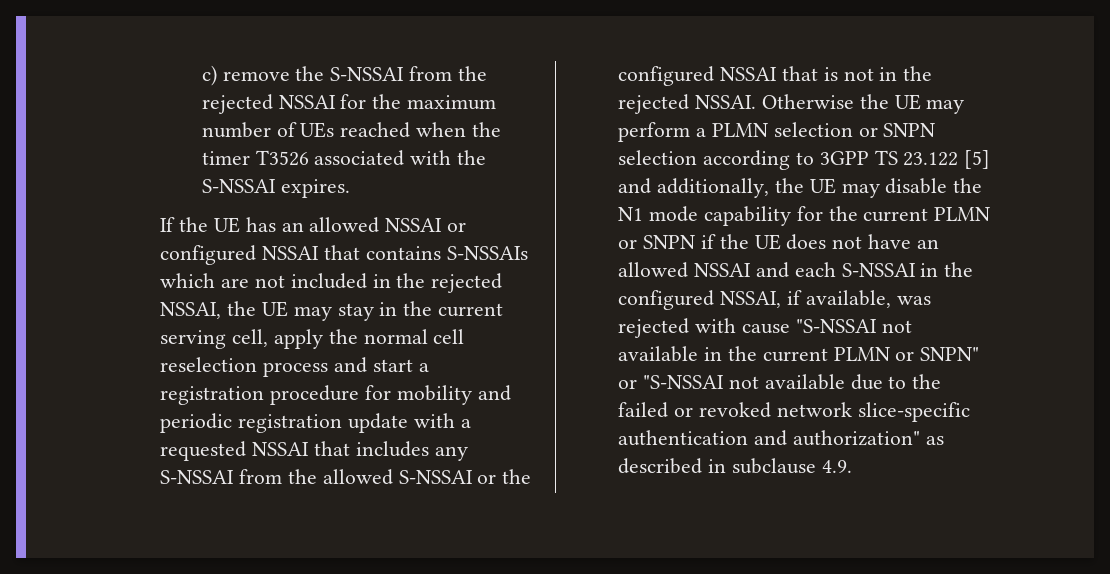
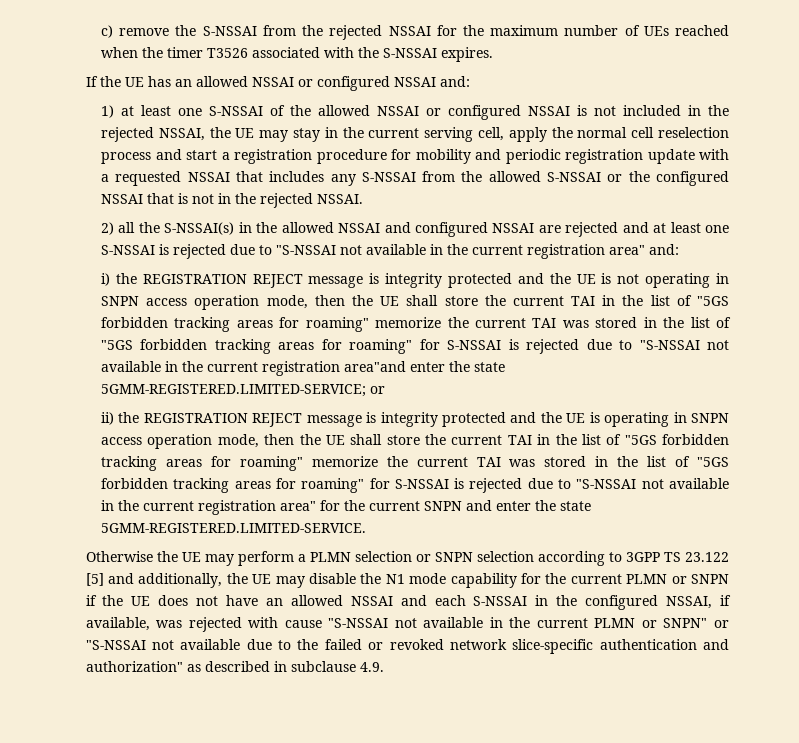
[324,245,528,260] [160,273,250,288] that contains S-NSSAIs which are -> [439,76,470,87] [101,105,588,120] and: // 1) at least one S-NSSAI of the allowed NSSAI or configured NSSAI is
(757, 102) none -> [101,222,729,237] [101,244,680,259] [101,273,730,288] [101,295,729,310] [101,317,731,332] [101,339,730,354] [101,361,506,376] [101,384,386,397] [101,412,729,427] [101,434,729,449] [101,456,729,471] [101,478,729,493] [101,500,592,515] [101,523,367,533] // 2) all the S-NSSAI(s) in the allowed NSSAI and configured NSSAI are rejected and at least one S-NSSAI is rejected due to "S-NSSAI not available in the current registration area" and: // i) the REGISTRATION REJECT message is integrity protected and the UE is not operating in SNPN access operation mode, then the UE shall store the current TAI in the list of "5GS forbidden tracking areas for roaming" memorize the current TAI was stored in the list of "5GS forbidden tracking areas for roaming" for S-NSSAI is rejected due to "S-NSSAI not available in the current registration area"and enter the state 5GMM-REGISTERED.LIMITED-SERVICE; or // ii) the REGISTRATION REJECT message is integrity protected and the UE is operating in SNPN access operation mode, then the UE shall store the current TAI in the list of "5GS forbidden tracking areas for roaming" memorize the current TAI was stored in the list of "5GS forbidden tracking areas for roaming" for S-NSSAI is rejected due to "S-NSSAI not available in the current registration area" for the current SNPN and enter the state 5GMM-REGISTERED.LIMITED-SERVICE. //

